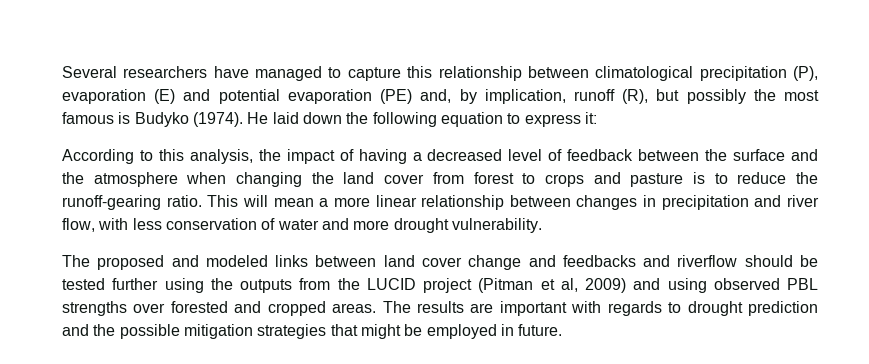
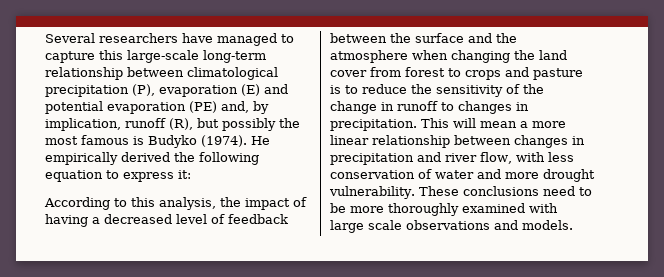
(433, 72) none -> [127,50,266,63] large-scale long-term
[272,112,342,124] laid down -> [45,152,170,165] empirically derived
[62,195,202,210] runoff-gearing ratio. -> [436,84,544,97] [330,101,529,114] [330,119,417,131] sensitivity of the change in runoff to changes in precipitation.
[62,255,819,270] [62,278,818,293] [62,301,819,316] [62,324,563,339] // The proposed and modeled links between land cover change and feedbacks and riverflow should be tested further using the outputs from the LUCID project (Pitman et al, 2009) and using observed PBL strengths over forested and cropped areas. The results are important with regards to drought prediction and the possible mitigation strategies that might be employed in future. -> [418,186,592,196] [330,203,558,216] [330,220,573,233] These conclusions need to be more thoroughly examined with large scale observations and models.

